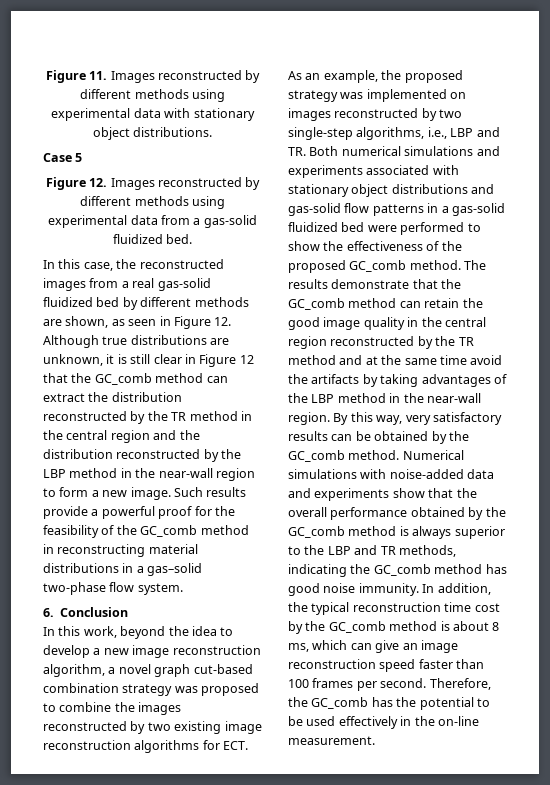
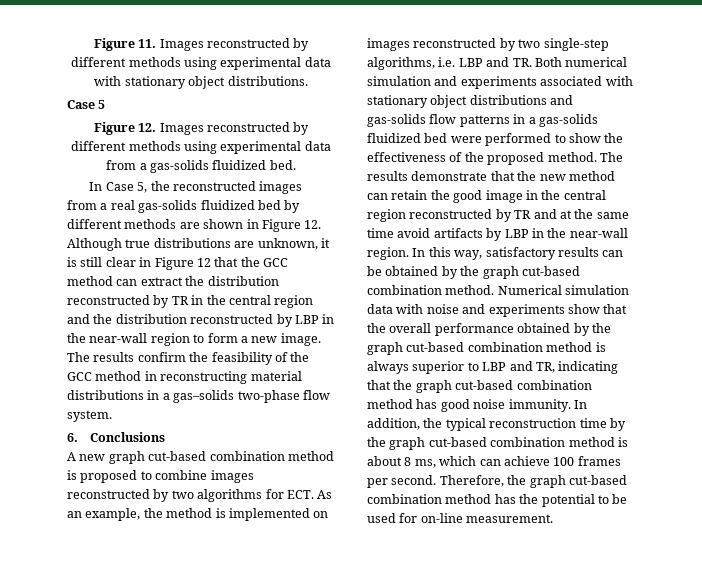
[203,215,257,228] gas-solid -> [150,160,209,173] gas-solids
[58,259,113,271] this case, -> [105,182,148,193] Case 5,
[157,278,211,291] gas-solid -> [138,200,198,213] gas-solids
[65,316,157,328] shown, as seen -> [203,219,244,229] shown
[94,373,152,385] GC_comb -> [263,258,288,267] GCC
[147,411,238,421] the TR method -> [171,296,189,305] TR
[221,449,242,459] [43,468,118,478] the LBP method -> [294,315,319,324] LBP
[173,487,247,497] [43,506,212,519] Such results provide a powerful proof for -> [67,352,186,362] The results confirm
[140,525,198,537] GC_comb -> [67,372,92,381] GCC
[147,563,203,576] gas–solid -> [173,390,235,403] gas–solids
[60,607,129,617] [43,626,234,639] [43,645,261,658] [43,664,253,677] [43,683,198,696] Conclusion // In this work, beyond the idea to develop a new image reconstruction algorithm, a novel graph cut-based combination strategy was -> [89,432,165,442] [67,451,334,464] [67,470,77,480] Conclusions // A new graph cut-based combination method is
[114,702,182,715] [43,721,262,734] [43,740,131,750] the images reconstructed by two existing image reconstruction -> [210,470,254,483] [67,489,194,502] images reconstructed by two
[404,70,463,83] [288,90,364,102] proposed strategy was -> [166,508,226,518] method is
[427,127,447,139] i.e., -> [438,57,456,67] i.e.
[404,146,474,156] simulations -> [367,76,431,86] simulation
[288,203,341,216] gas-solid -> [367,114,426,127] gas-solids
[451,203,505,216] gas-solid -> [538,114,598,127] gas-solids
[349,260,407,272] GC_comb -> (545, 158) none
[288,298,345,310] GC_comb -> [539,174,566,181] new
[363,317,405,330] quality -> (523, 196) none
[435,336,474,346] [288,355,336,365] the TR method -> [514,210,532,219] TR
[288,374,308,384] the -> (431, 233) none
[380,374,507,387] [288,393,386,403] taking advantages of the LBP method -> [504,229,529,238] LBP
[333,413,349,425] By -> [412,248,426,257] In
[405,415,431,425] very -> (483, 255) none
[288,450,464,462] [288,469,495,479] GC_comb method. Numerical simulations with noise-added data -> [482,266,580,279] [367,285,630,295] [367,304,459,314] graph cut-based combination method. Numerical simulation data with noise
[288,526,345,538] GC_comb -> [367,342,543,355] graph cut-based combination
[304,545,456,557] [288,564,431,577] the LBP and TR methods, indicating the GC_comb -> [482,361,619,374] [367,380,592,393] LBP and TR, indicating that the graph cut-based combination
[474,603,500,612] [288,621,386,634] cost by the GC_comb -> [609,418,626,431] [367,437,566,450] by the graph cut-based combination
[375,640,458,653] [288,659,485,672] give an image reconstruction speed faster than -> [503,456,550,466] achieve
[311,697,369,709] GC_comb -> [529,475,627,488] [367,494,492,504] graph cut-based combination method
[338,716,435,729] effectively in the -> [399,513,418,523] for

